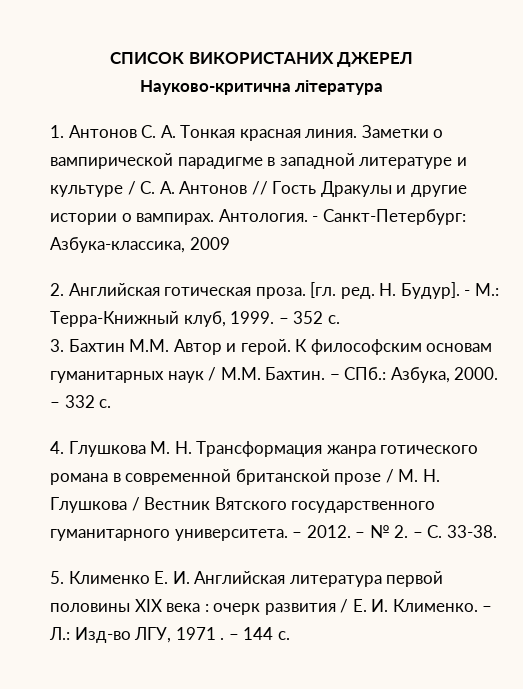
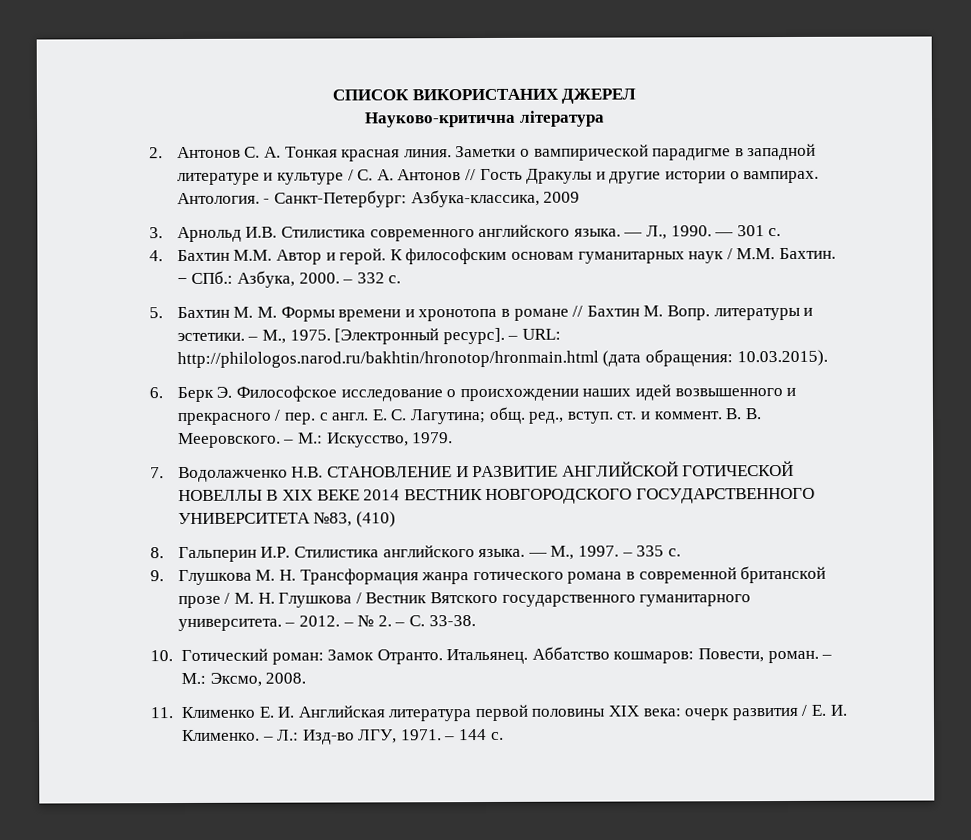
[50,125,65,138] 1. -> [149,147,164,159] 2.
[50,282,499,299] [50,311,340,327] [50,339,65,352] 2. Английская готическая проза. [гл. ред. Н. Будур]. - М.: Терра-Книжный клуб, 1999. – 352 с. // 3. -> [149,224,782,243] [149,250,164,262] 3. Арнольд И.В. Стилистика современного английского языка. — Л., 1990. — 301 с. // 4.
[50,441,65,454] 4. -> [149,305,814,322] [176,327,561,345] [176,349,828,369] [149,384,797,403] [176,406,761,426] [177,432,454,449] [150,460,795,483] [177,487,815,505] [177,511,397,528] [150,545,681,563] [150,570,165,582] 5. Бахтин М. М. Формы времени и хронотопа в романе // Бахтин М. Вопр. литературы и эстетики. – М., 1975. [Электронный ресурс]. – URL: http://philologos.narod.ru/bakhtin/hronotop/hronmain.html (дата обращения: 10.03.2015). // 6. Берк Э. Философское исследование о происхождении наших идей возвышенного и прекрасного / пер. с англ. Е. С. Лагутина; общ. ред., вступ. ст. и коммент. В. В. Мееровского. – М.: Искусство, 1979. // 7. Водолажченко Н.В. СТАНОВЛЕНИЕ И РАЗВИТИЕ АНГЛИЙСКОЙ ГОТИЧЕСКОЙ НОВЕЛЛЫ В XIX ВЕКЕ 2014 ВЕСТНИК НОВГОРОДСКОГО ГОСУДАРСТВЕННОГО УНИВЕРСИТЕТА №83, (410) // 8. Гальперин И.Р. Стилистика английского языка. — М., 1997. – 335 с. // 9.
[50,571,65,584] 5. -> [150,646,833,665] [180,672,307,687] [150,707,174,719] 10. Готический роман: Замок Отранто. Итальянец. Аббатство кошмаров: Повести, роман. – М.: Эксмо, 2008. // 11.
[166,603,209,612] века : -> [642,708,681,717] века:
[175,627,225,640] 1971 . -> [400,729,442,741] 1971.

